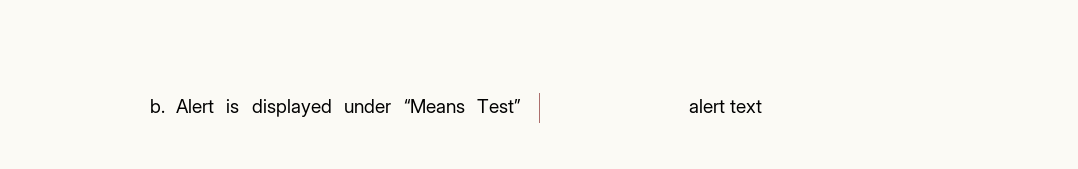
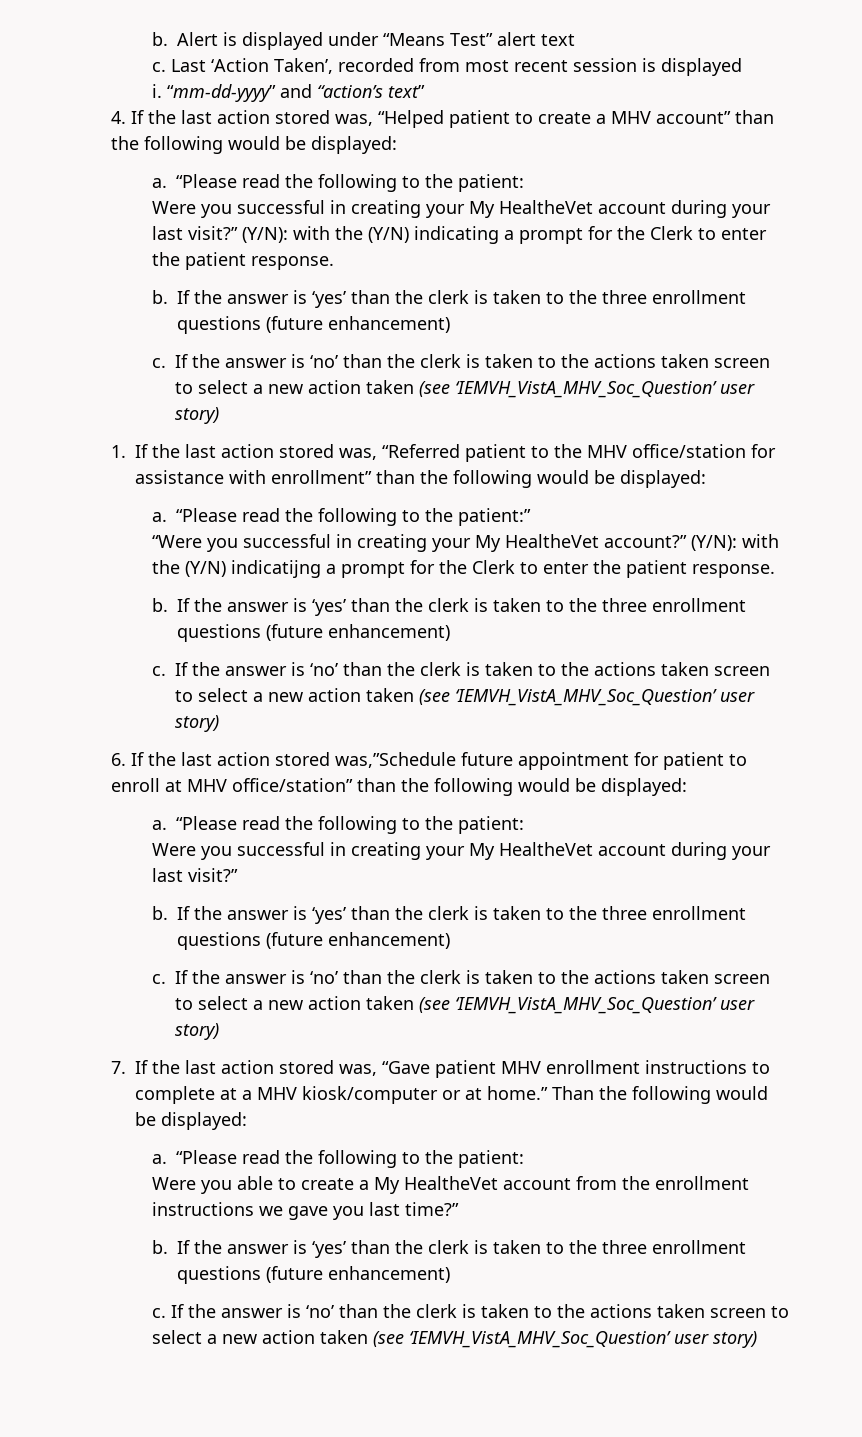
(762, 106) none -> [151,58,742,76] [151,84,425,102] [111,110,775,128] [111,136,398,154] [151,174,524,192] [151,200,771,218] [151,226,767,244] [151,252,334,270] [151,290,746,308] [176,316,450,334] [151,354,770,368] [174,380,755,398] [174,407,219,424] [111,444,777,462] [135,470,707,488] [151,508,531,526] [151,534,779,552] [151,560,775,578] [151,598,746,616] [176,624,450,642] [151,662,770,676] [174,688,755,706] [174,715,219,732] [111,752,748,770] [111,778,688,796] [151,816,524,834] [151,842,771,860] [151,868,238,882] [151,906,746,924] [176,932,450,950] [151,970,770,984] [174,996,755,1014] [174,1023,219,1040] [111,1060,771,1078] [135,1086,769,1104] [135,1112,248,1130] [151,1150,524,1168] [151,1176,749,1194] [151,1202,459,1220] [151,1240,746,1258] [176,1266,450,1284] [151,1304,789,1318] [151,1330,757,1348] // c. Last ‘Action Taken’, recorded from most recent session is displayed // i. “mm-dd-yyyy” and “action’s text” // 4. If the last action stored was, “Helped patient to create a MHV account” than the following would be displayed: // a. “Please read the following to the patient: // Were you successful in creating your My HealtheVet account during your last visit?” (Y/N): with the (Y/N) indicating a prompt for the Clerk to enter the patient response. // b. If the answer is ‘yes’ than the clerk is taken to the three enrollment questions (future enhancement) // c. If the answer is ‘no’ than the clerk is taken to the actions taken screen to select a new action taken (see ‘IEMVH_VistA_MHV_Soc_Question’ user story) // 1. If the last action stored was, “Referred patient to the MHV office/station for assistance with enrollment” than the following would be displayed: // a. “Please read the following to the patient:” // “Were you successful in creating your My HealtheVet account?” (Y/N): with the (Y/N) indicatijng a prompt for the Clerk to enter the patient response. // b. If the answer is ‘yes’ than the clerk is taken to the three enrollment questions (future enhancement) // c. If the answer is ‘no’ than the clerk is taken to the actions taken screen to select a new action taken (see ‘IEMVH_VistA_MHV_Soc_Question’ user story) // 6. If the last action stored was,”Schedule future appointment for patient to enroll at MHV office/station” than the following would be displayed: // a. “Please read the following to the patient: // Were you successful in creating your My HealtheVet account during your last visit?” // b. If the answer is ‘yes’ than the clerk is taken to the three enrollment questions (future enhancement) // c. If the answer is ‘no’ than the clerk is taken to the actions taken screen to select a new action taken (see ‘IEMVH_VistA_MHV_Soc_Question’ user story) // 7. If the last action stored was, “Gave patient MHV enrollment instructions to complete at a MHV kiosk/computer or at home.” Than the following would be displayed: // a. “Please read the following to the patient: // Were you able to create a My HealtheVet account from the enrollment instructions we gave you last time?” // b. If the answer is ‘yes’ than the clerk is taken to the three enrollment questions (future enhancement) // c. If the answer is ‘no’ than the clerk is taken to the actions taken screen to select a new action taken (see ‘IEMVH_VistA_MHV_Soc_Question’ user story)

